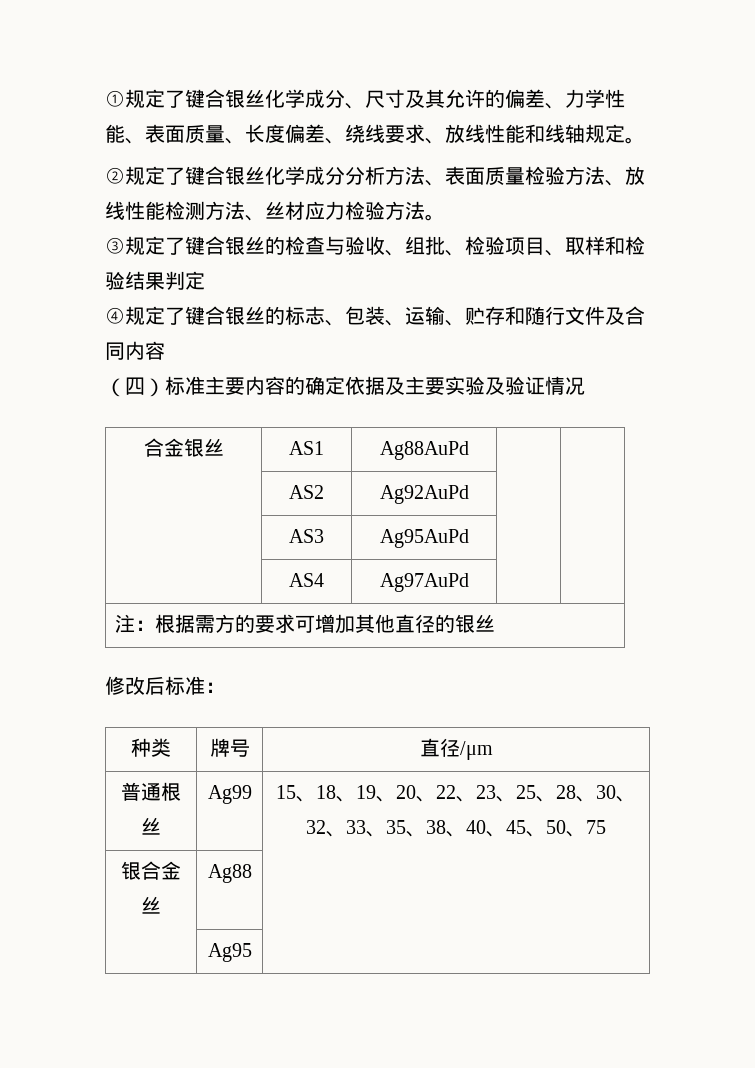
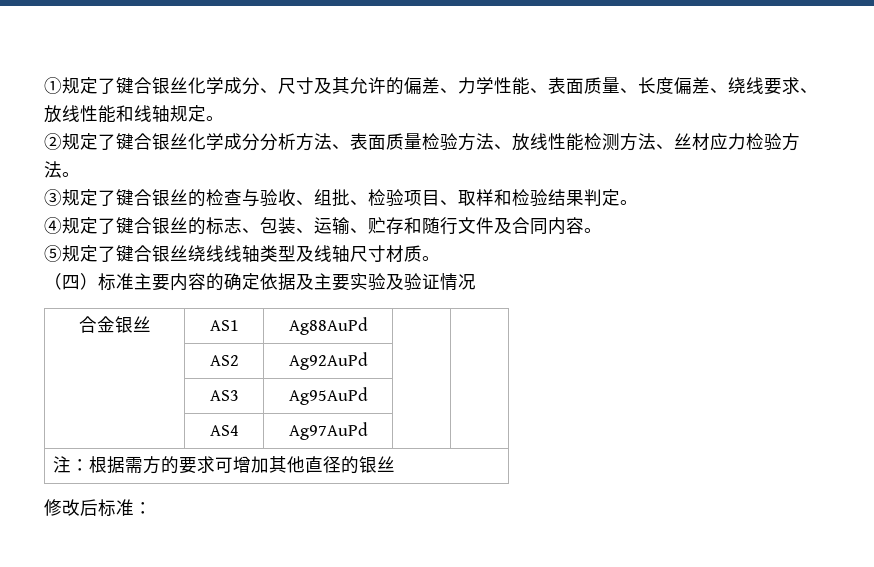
(205, 280) none -> [620,200,638,205] 。
(165, 350) none -> [584,228,602,233] [44,245,440,262] 。 // ⑤规定了键合银丝绕线线轴类型及线轴尺寸材质。
[131,738,171,757] [209,738,250,757] [419,738,493,760] [121,782,181,801] [141,817,161,835] [207,785,252,804] [276,785,636,802] [306,820,606,837] [121,861,181,880] [141,896,161,914] [207,864,252,883] [207,943,252,962] // 种类 | 牌号 | 直径/μm // 普通根丝 | Ag99 | 15、18、19、20、22、23、25、28、30、32、33、35、38、40、45、50、75 // 银合金丝 | Ag88 | // | Ag95 | -> (152, 508) none

